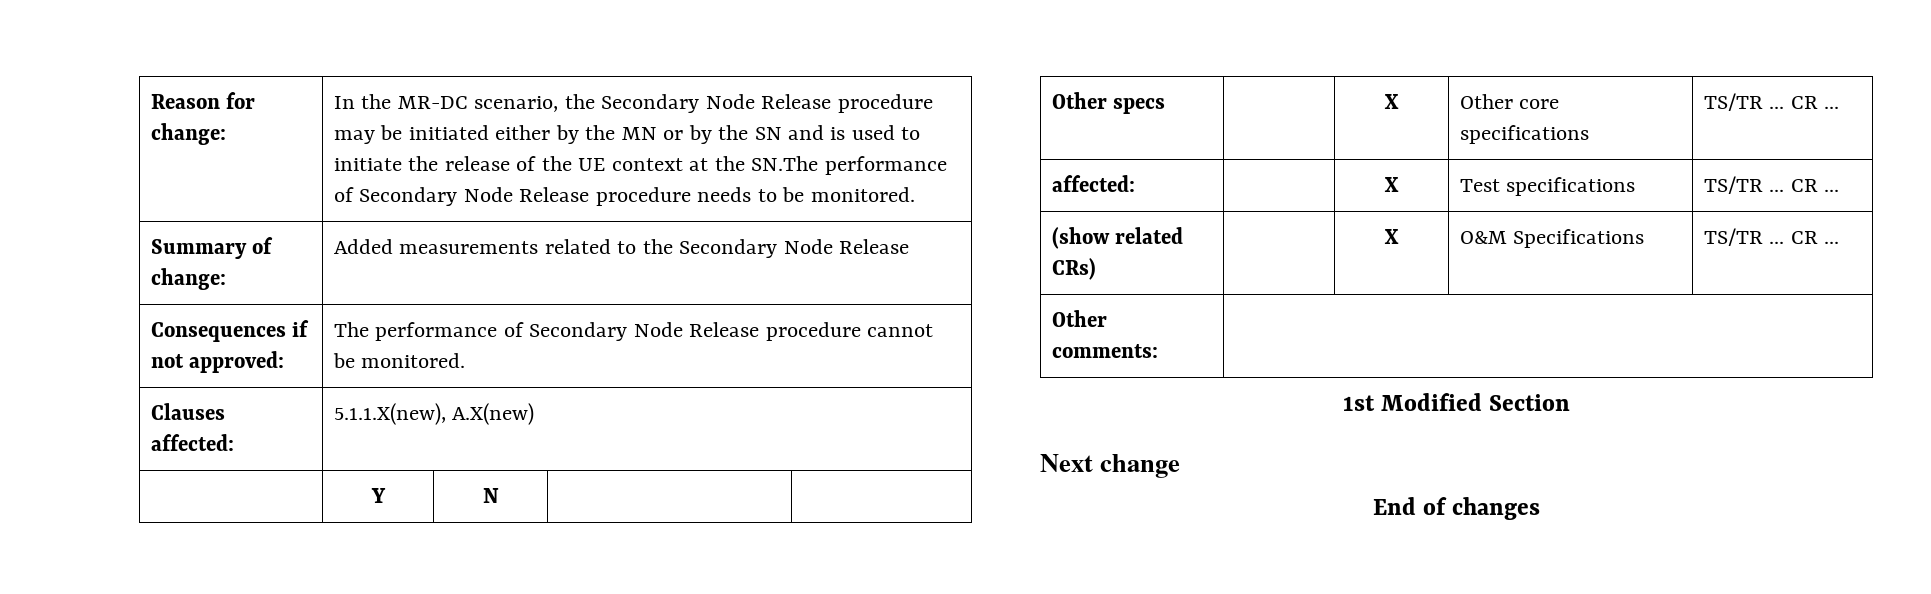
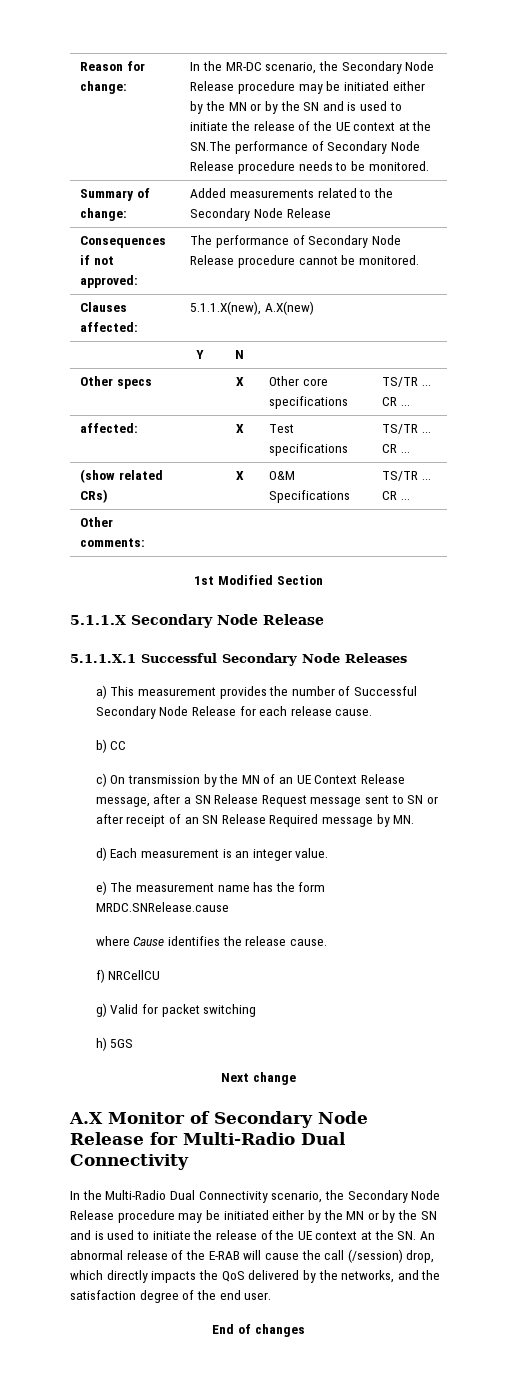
[1040,454,1181,478] Next change -> [70,614,324,628] [70,653,407,666] [95,685,418,699] [95,706,373,719] [95,739,127,753] [95,773,406,787] [95,794,439,807] [95,814,415,827] [95,847,329,861] [95,881,326,895] [95,902,229,912] [95,936,327,946] [95,969,161,983] [95,1003,257,1017] [95,1037,134,1051] [221,1072,296,1085] [69,1111,368,1128] [70,1132,346,1145] [70,1154,189,1170] [70,1190,441,1203] [70,1210,437,1223] [70,1230,436,1240] [70,1249,435,1263] [70,1270,441,1283] [70,1290,272,1303] 5.1.1.X Secondary Node Release // 5.1.1.X.1 Successful Secondary Node Releases // a) This measurement provides the number of Successful Secondary Node Release for each release cause. // b) CC // c) On transmission by the MN of an UE Context Release message, after a SN Release Request message sent to SN or after receipt of an SN Release Required message by MN. // d) Each measurement is an integer value. // e) The measurement name has the form MRDC.SNRelease.cause // where Cause identifies the release cause. // f) NRCellCU // g) Valid for packet switching // h) 5GS // Next change // A.X Monitor of Secondary Node Release for Multi-Radio Dual Connectivity // In the Multi-Radio Dual Connectivity scenario, the Secondary Node Release procedure may be initiated either by the MN or by the SN and is used to initiate the release of the UE context at the SN. An abnormal release of the E-RAB will cause the call (/session) drop, which directly impacts the QoS delivered by the networks, and the satisfaction degree of the end user.

